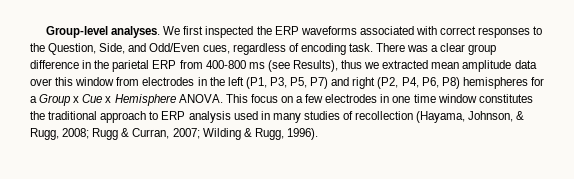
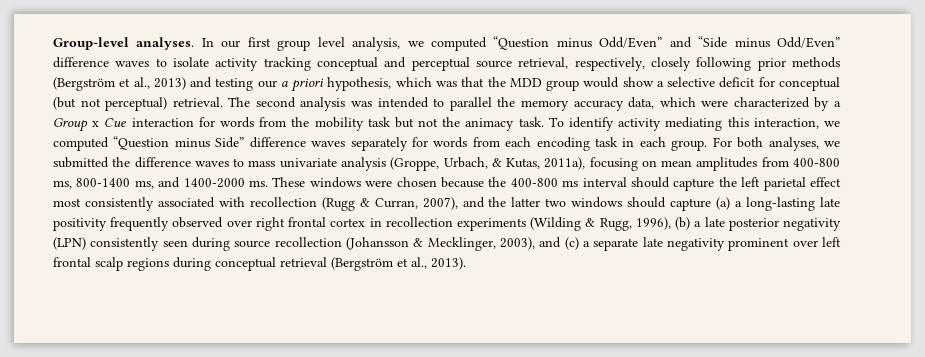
[163,26,543,38] [30,43,497,55] [30,60,537,72] [30,77,544,89] [30,94,533,106] [30,111,525,123] [30,128,318,140] We first inspected the ERP waveforms associated with correct responses to the Question, Side, and Odd/Even cues, regardless of encoding task. There was a clear group difference in the parietal ERP from 400-800 ms (see Results), thus we extracted mean amplitude data over this window from electrodes in the left (P1, P3, P5, P7) and right (P2, P4, P6, P8) hemispheres for a Group x Cue x Hemisphere ANOVA. This focus on a few electrodes in one time window constitutes the traditional approach to ERP analysis used in many studies of recollection (Hayama, Johnson, & Rugg, 2008; Rugg & Curran, 2007; Wilding & Rugg, 1996). -> [201,36,840,51] [53,57,841,71] [53,77,840,92] [53,97,841,111] [53,117,840,132] [53,136,841,151] [53,157,841,171] [53,177,841,191] [53,197,840,211] [53,217,841,231] [53,237,842,251] [53,257,466,271] In our first group level analysis, we computed “Question minus Odd/Even” and “Side minus Odd/Even” difference waves to isolate activity tracking conceptual and perceptual source retrieval, respectively, closely following prior methods (Bergström et al., 2013) and testing our a priori hypothesis, which was that the MDD group would show a selective deficit for conceptual (but not perceptual) retrieval. The second analysis was intended to parallel the memory accuracy data, which were characterized by a Group x Cue interaction for words from the mobility task but not the animacy task. To identify activity mediating this interaction, we computed “Question minus Side” difference waves separately for words from each encoding task in each group. For both analyses, we submitted the difference waves to mass univariate analysis (Groppe, Urbach, & Kutas, 2011a), focusing on mean amplitudes from 400-800 ms, 800-1400 ms, and 1400-2000 ms. These windows were chosen because the 400-800 ms interval should capture the left parietal effect most consistently associated with recollection (Rugg & Curran, 2007), and the latter two windows should capture (a) a long-lasting late positivity frequently observed over right frontal cortex in recollection experiments (Wilding & Rugg, 1996), (b) a late posterior negativity (LPN) consistently seen during source recollection (Johansson & Mecklinger, 2003), and (c) a separate late negativity prominent over left frontal scalp regions during conceptual retrieval (Bergström et al., 2013).

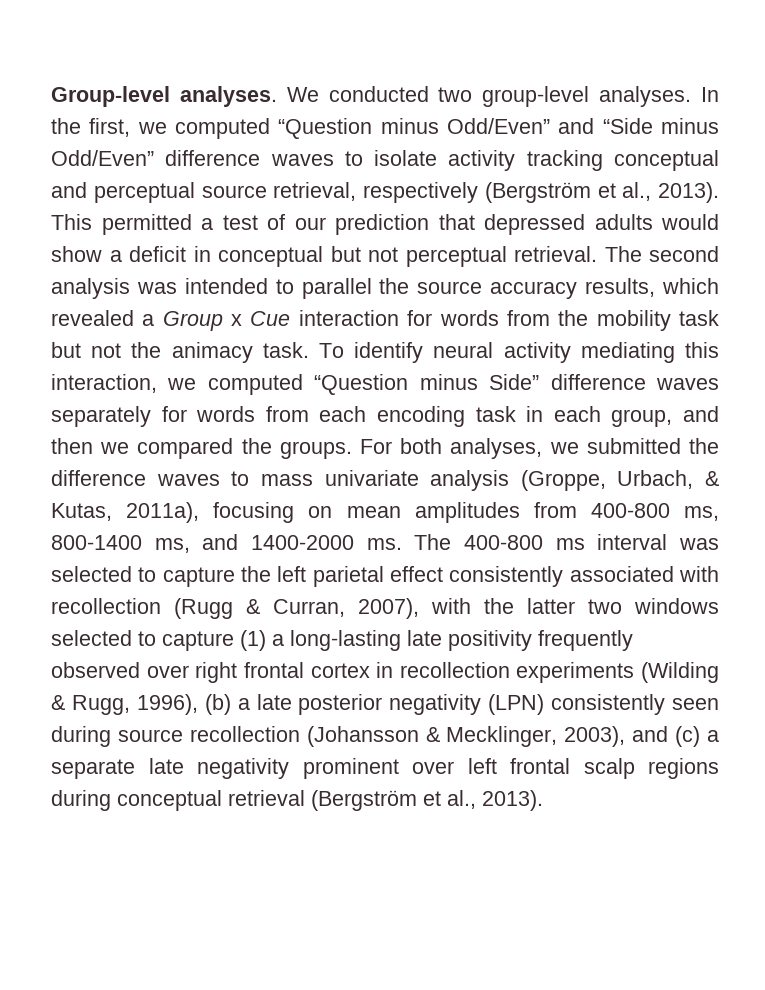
[201,37,401,51] In our first group level analysis, -> [286,86,719,107] [51,118,131,137] We conducted two group-level analyses. In the first,
[574,57,841,71] [53,77,840,92] [53,97,168,111] respectively, closely following prior methods (Bergström et al., 2013) and testing our a priori hypothesis, which was that the MDD group would show a selective deficit for conceptual (but not perceptual) -> [363,182,719,203] [51,214,719,235] [51,246,507,267] respectively (Bergström et al., 2013). This permitted a test of our prediction that depressed adults would show a deficit in conceptual but not perceptual
[520,97,830,111] memory accuracy data, which were characterized by -> [417,278,720,299] [51,310,134,326] source accuracy results, which revealed
(615, 124) none -> [433,342,494,358] neural
[671,140,708,151] group. -> [611,406,720,427] [51,438,352,459] group, and then we compared the groups.
[272,177,670,188] These windows were chosen because the 400-800 ms interval should -> [414,534,719,550] [51,566,157,582] The 400-800 ms interval was selected to
[53,198,81,207] most -> (443, 574) none
[462,197,485,208] and -> [431,598,471,614] with
[627,197,731,211] should capture (a) -> [51,630,266,651] selected to capture (1)

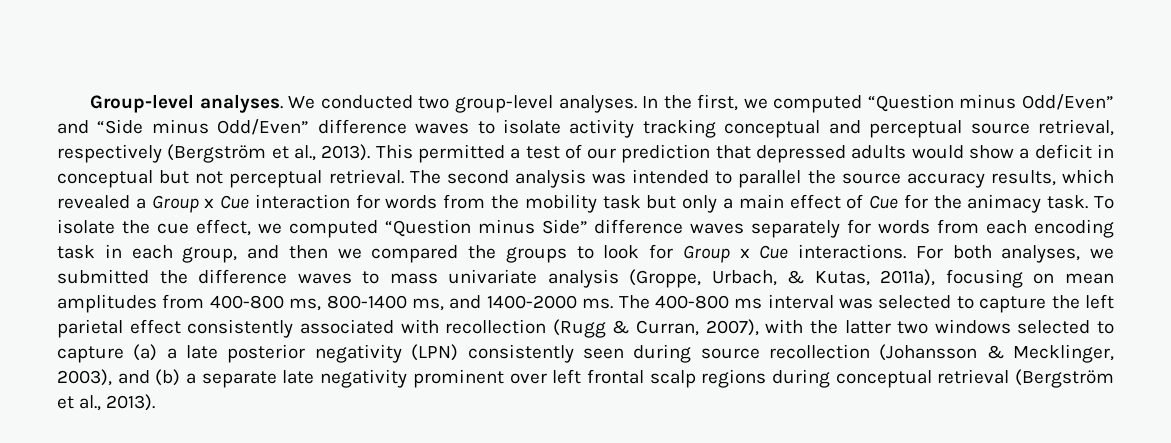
[91,342,719,363] [51,374,157,393] not the animacy task. To identify neural activity mediating this interaction, -> [682,194,1114,213] [57,219,251,236] only a main effect of Cue for the animacy task. To isolate the cue effect,
[279,441,352,459] groups. -> [505,244,906,263] groups to look for Group x Cue interactions.
[240,630,633,651] [51,662,719,683] [51,694,231,715] (1) a long-lasting late positivity frequently observed over right frontal cortex in recollection experiments (Wilding & Rugg, 1996), (b) -> [133,344,158,361] (a)
[675,726,701,747] (c) -> [155,369,181,386] (b)

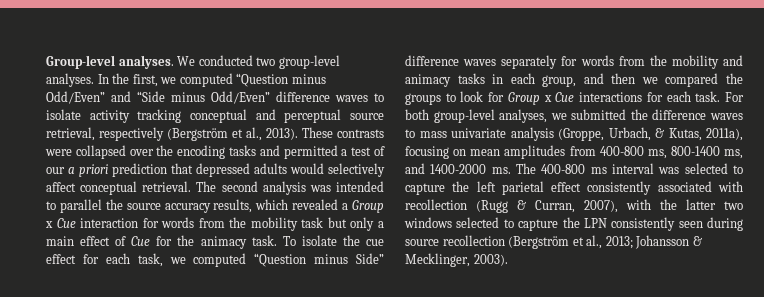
[375,144,413,159] This -> [302,127,384,138] [45,145,280,159] These contrasts were collapsed over the encoding tasks and
(617, 153) none -> [68,164,108,177] a priori
[969,144,1114,159] [57,170,323,188] show a deficit in conceptual but not perceptual -> [328,163,385,177] [46,181,138,195] selectively affect conceptual
[195,219,251,236] effect, -> [46,253,163,267] effect for each task,
[986,219,1114,238] [57,245,95,259] each encoding task -> [649,55,743,69] [405,73,485,87] the mobility and animacy tasks
[798,244,906,259] interactions. -> [579,91,721,102] interactions for each task.
(992, 252) none -> [433,109,495,123] group-level
[133,344,459,363] (a) a late posterior negativity (LPN) -> [562,217,607,228] the LPN
[879,344,1115,363] [57,369,1114,388] [57,394,156,411] (Johansson & Mecklinger, 2003), and (b) a separate late negativity prominent over left frontal scalp regions during conceptual retrieval (Bergström et al., 2013). -> [508,235,702,249] [405,253,508,267] (Bergström et al., 2013; Johansson & Mecklinger, 2003).

